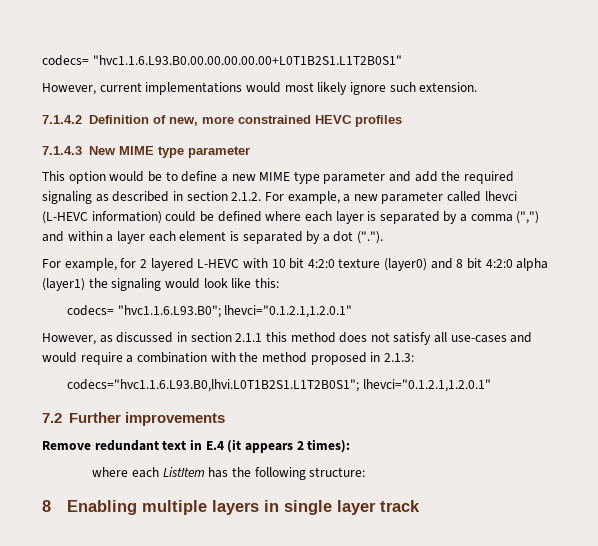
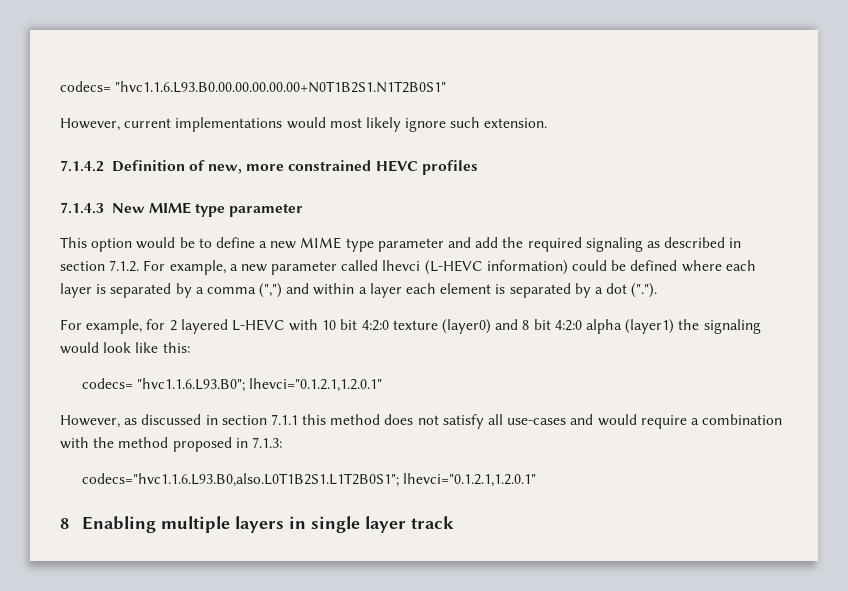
[42,55,402,66] codecs= "hvc1.1.6.L93.B0.00.00.00.00.00+L0T1B2S1.L1T2B0S1" -> [60,81,447,93] codecs= "hvc1.1.6.L93.B0.00.00.00.00.00+N0T1B2S1.N1T2B0S1"
[231,192,262,201] 2.1.2. -> [109,260,140,272] 7.1.2.
[235,333,263,342] 2.1.1 -> [270,414,298,425] 7.1.1
[383,353,414,362] [67,379,491,392] [42,412,225,426] [42,439,351,453] [92,467,366,480] 2.1.3: // codecs="hvc1.1.6.L93.B0,lhvi.L0T1B2S1.L1T2B0S1"; lhevci="0.1.2.1,1.2.0.1" // 7.2 Further improvements // Remove redundant text in E.4 (it appears 2 times): // where each ListItem has the following structure: -> [251,437,282,448] [81,473,537,487] 7.1.3: // codecs="hvc1.1.6.L93.B0,also.L0T1B2S1.L1T2B0S1"; lhevci="0.1.2.1,1.2.0.1"

